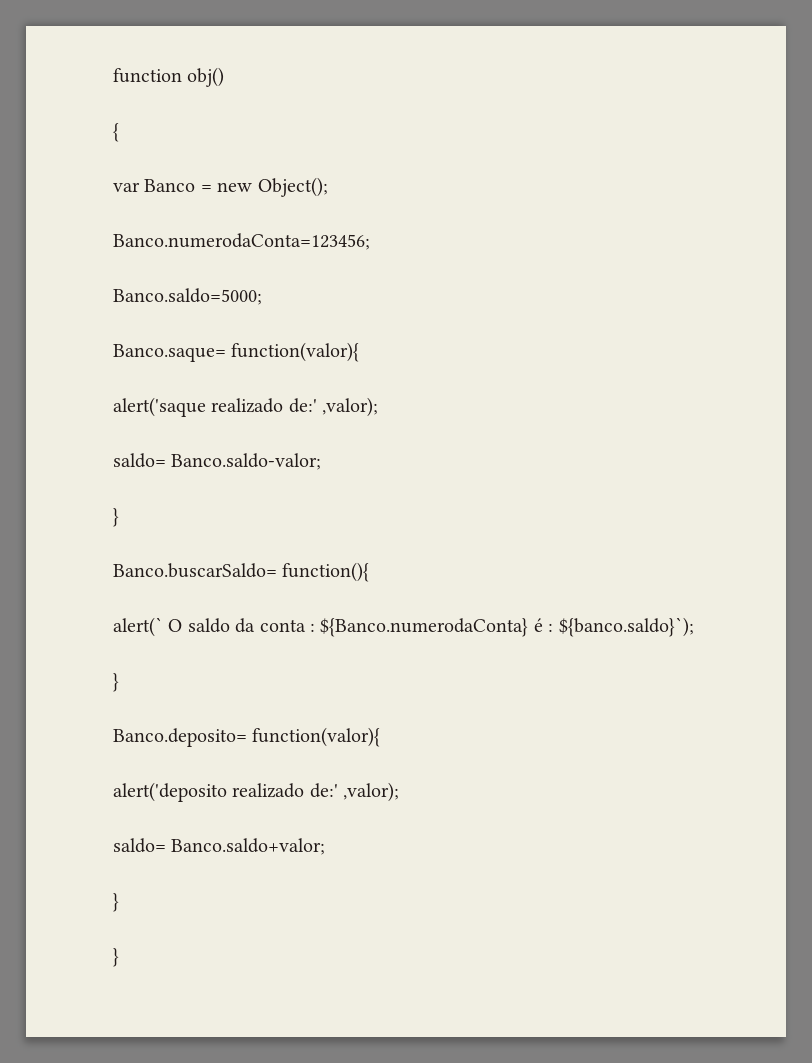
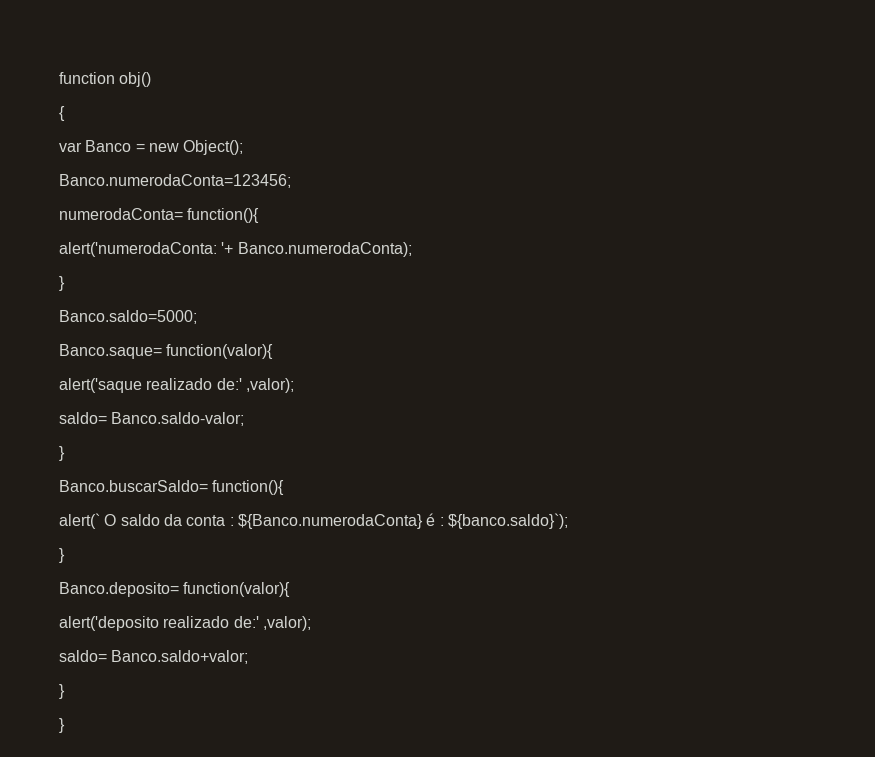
(370, 241) none -> [59,208,260,223] [59,242,412,257] [59,276,65,291] // numerodaConta= function(){ // alert('numerodaConta: '+ Banco.numerodaConta); // }

